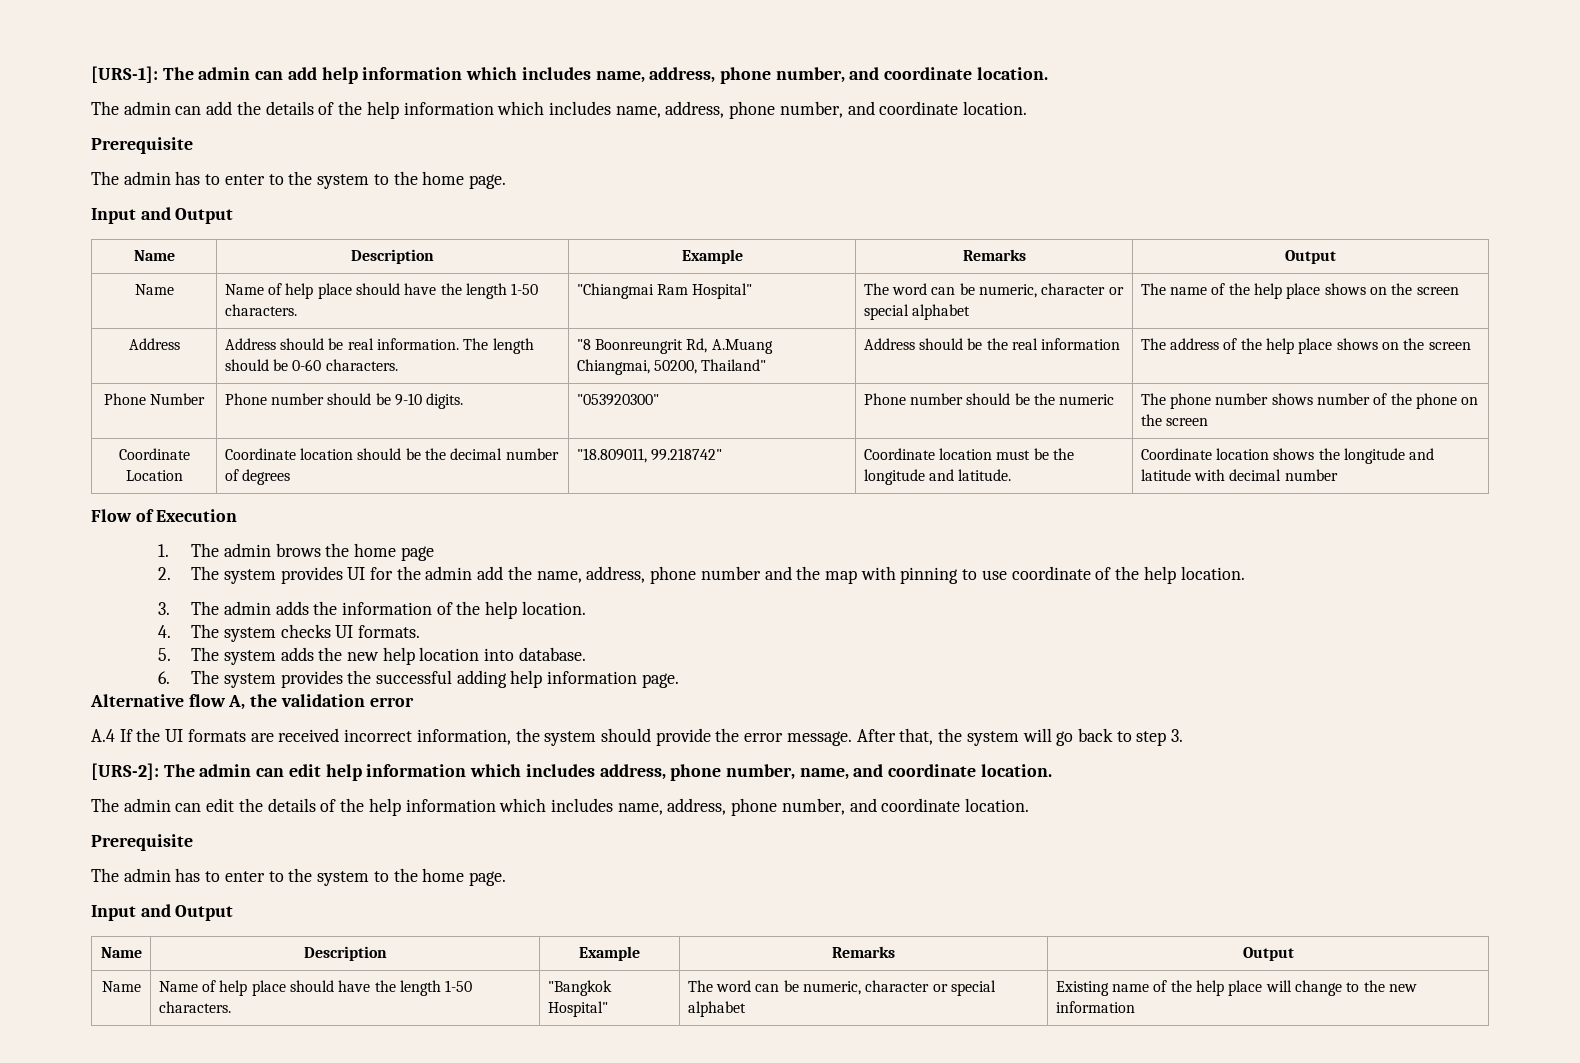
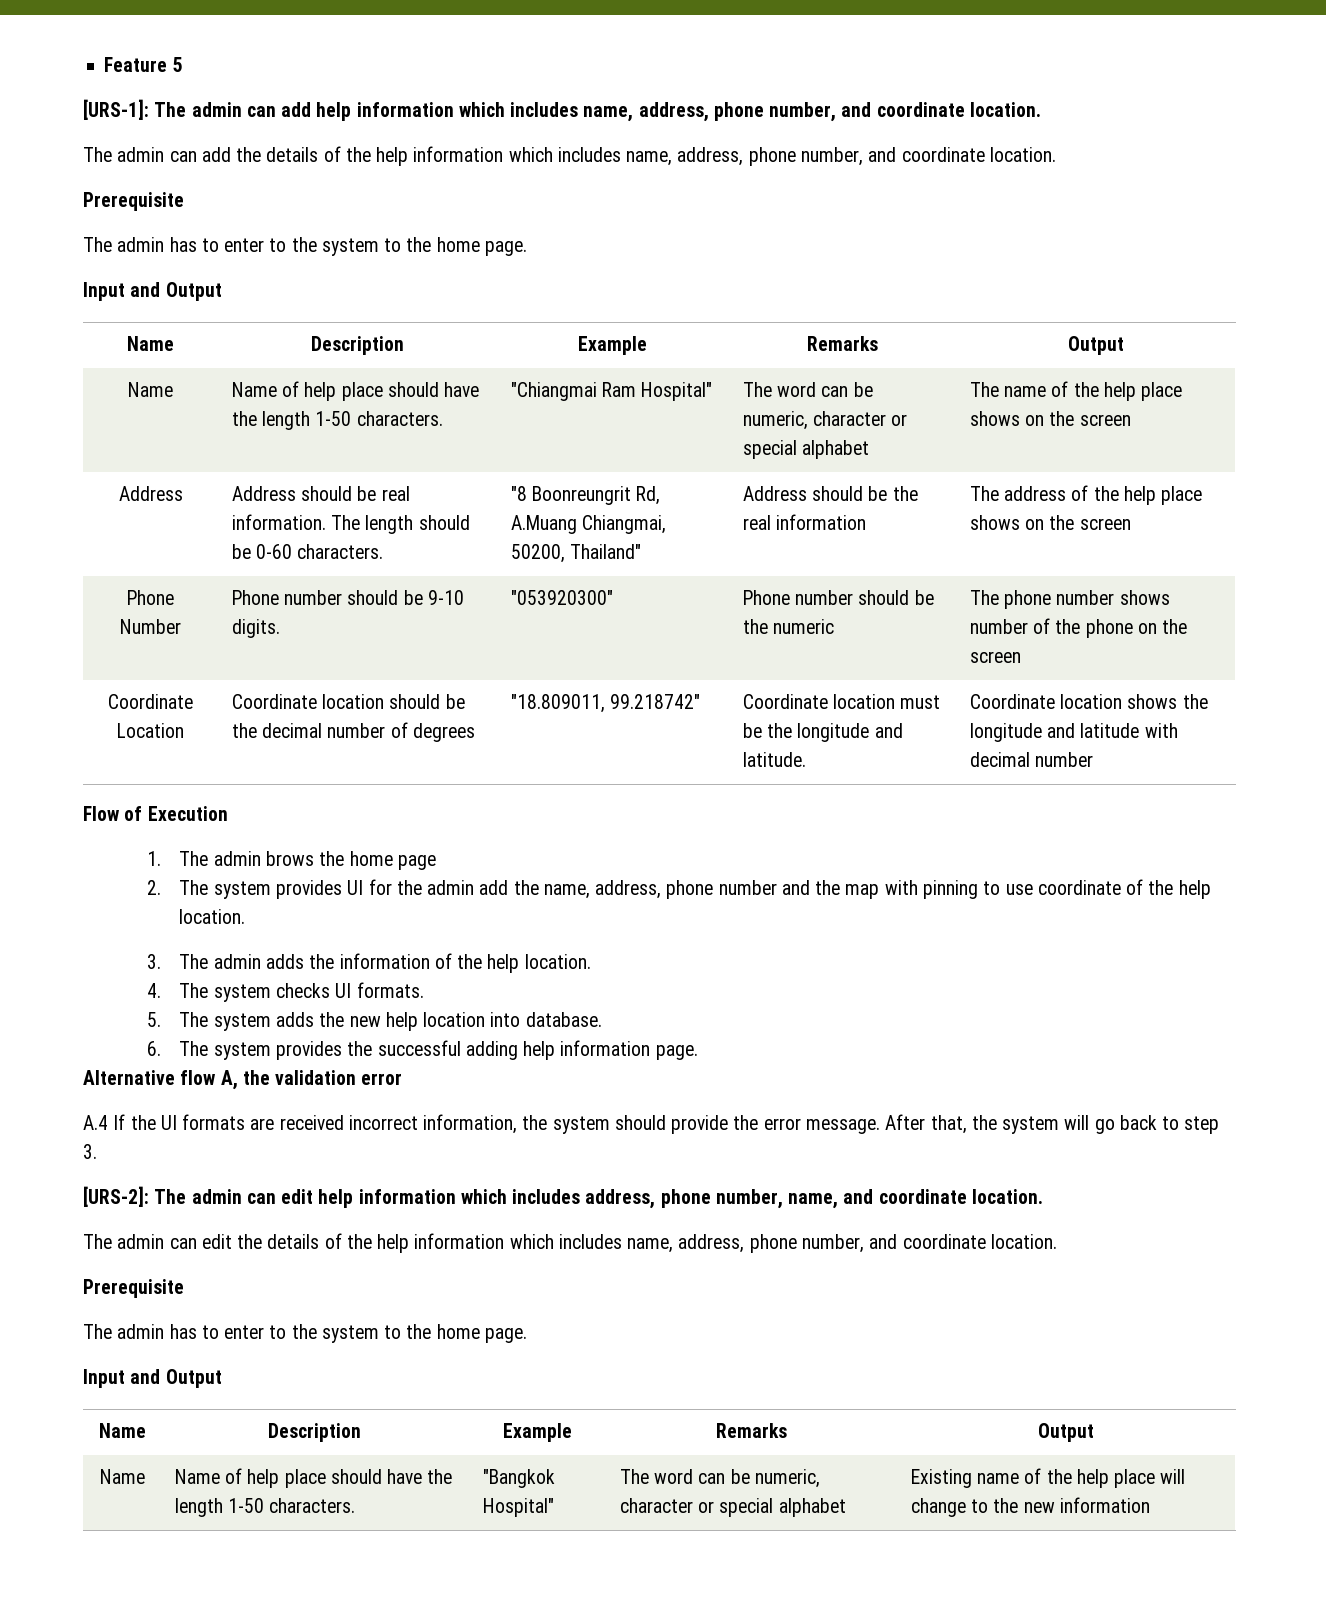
(91, 74) none -> [104,57,183,72] Feature 5 //

